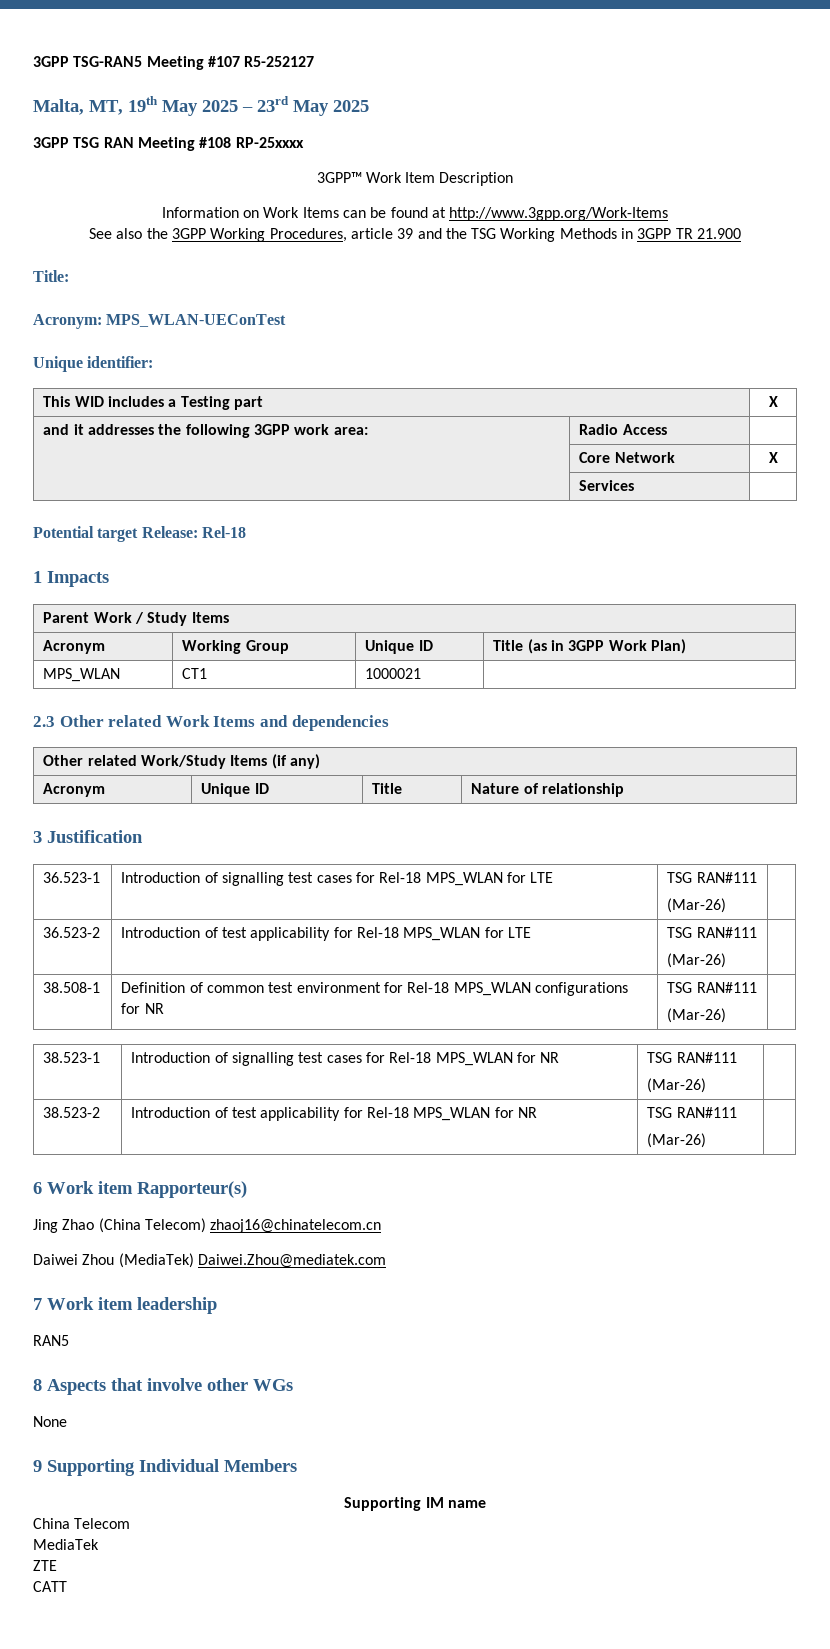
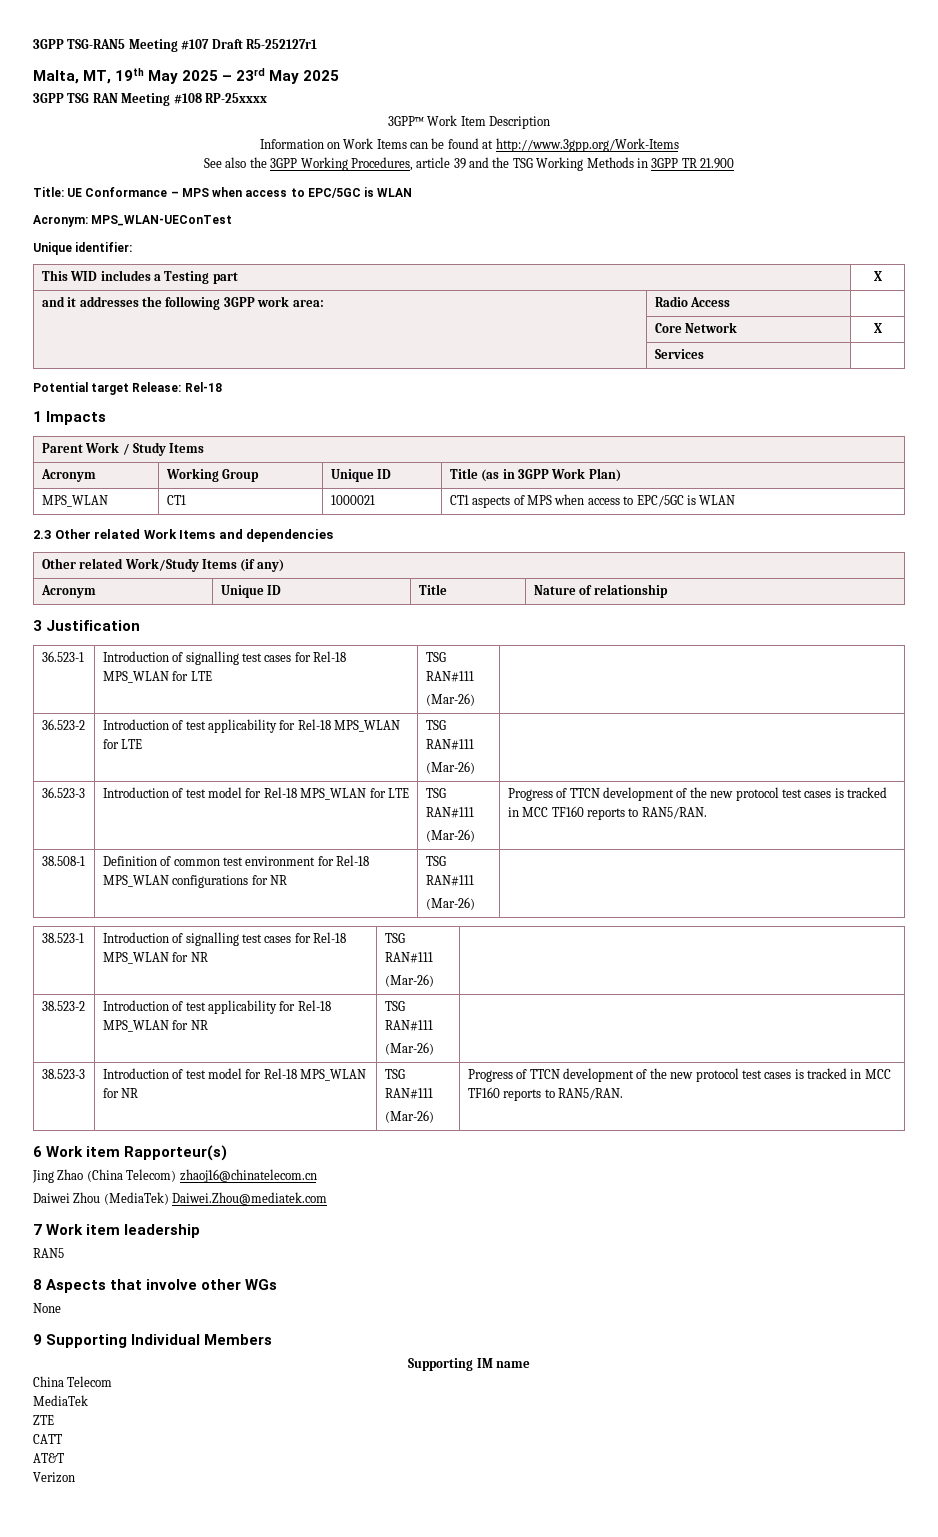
[244,56,315,67] R5-252127 -> [211,39,317,49] Draft R5-252127r1
(69, 276) none -> [67,187,413,198] UE Conformance – MPS when access to EPC/5GC is WLAN
(422, 673) none -> [449,494,736,508] CT1 aspects of MPS when access to EPC/5GC is WLAN
(727, 960) none -> [41,787,85,798] [102,787,409,800] [425,788,446,798] [425,807,474,818] [425,829,475,842] [507,787,888,801] [507,806,707,820] // 36.523-3 | Introduction of test model for Rel-18 MPS_WLAN for LTE | TSG RAN#111 // (Mar-26) | Progress of TTCN development of the new protocol test cases is tracked in MCC TF160 reports to RAN5/RAN.
(707, 1140) none -> [41,1069,85,1079] [102,1068,367,1081] [102,1088,139,1098] [384,1069,405,1079] [384,1088,433,1099] [384,1110,434,1123] [467,1068,891,1082] [467,1087,624,1101] // 38.523-3 | Introduction of test model for Rel-18 MPS_WLAN for NR | TSG RAN#111 // (Mar-26) | Progress of TTCN development of the new protocol test cases is tracked in MCC TF160 reports to RAN5/RAN.
(67, 1586) none -> [33,1453,64,1463] [33,1472,75,1483] // AT&T // Verizon

